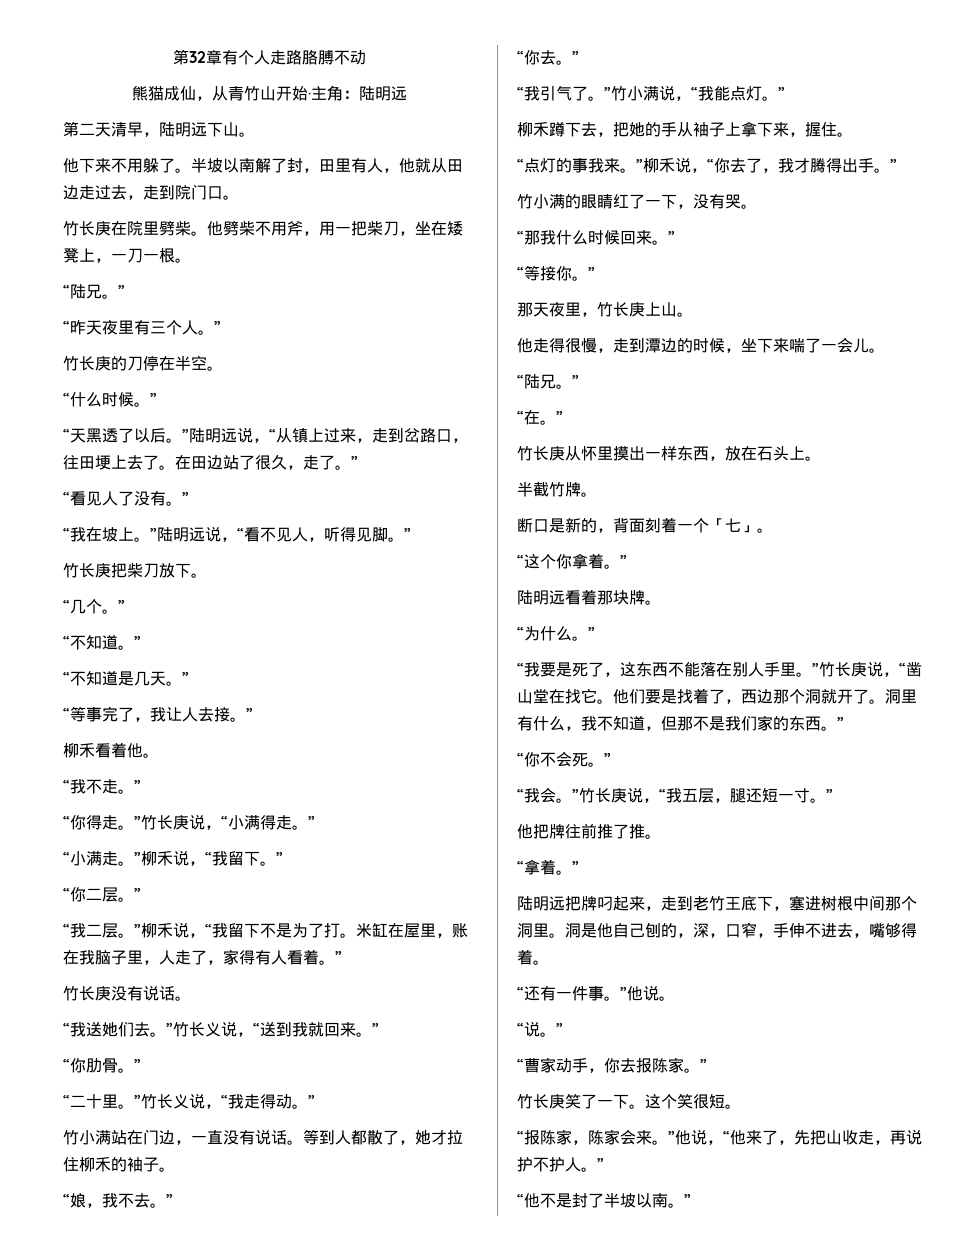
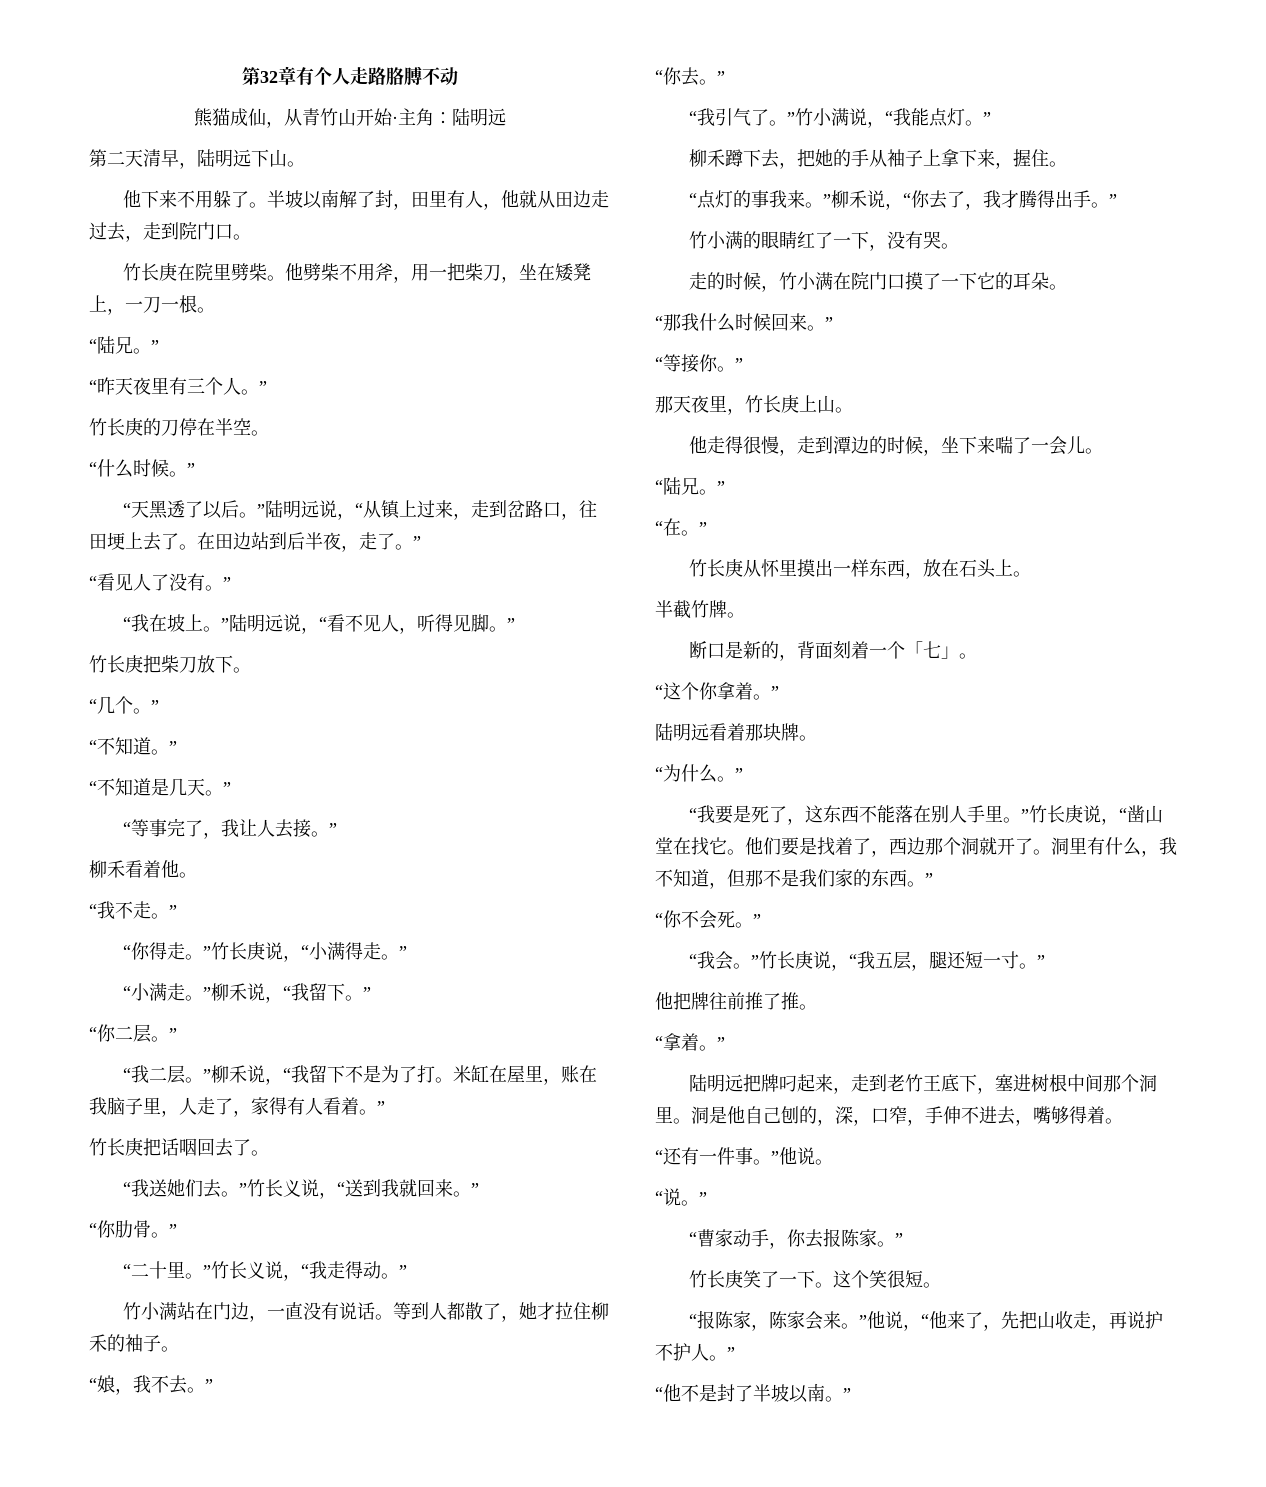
[239,454,287,470] 了很久 -> [269,532,341,550] 到后半夜
[111,985,175,1001] 没有说话 -> [143,1138,251,1157] 把话咽回去了
(757, 206) none -> [689,272,1068,292] // 走的时候，竹小满在院门口摸了一下它的耳朵。

